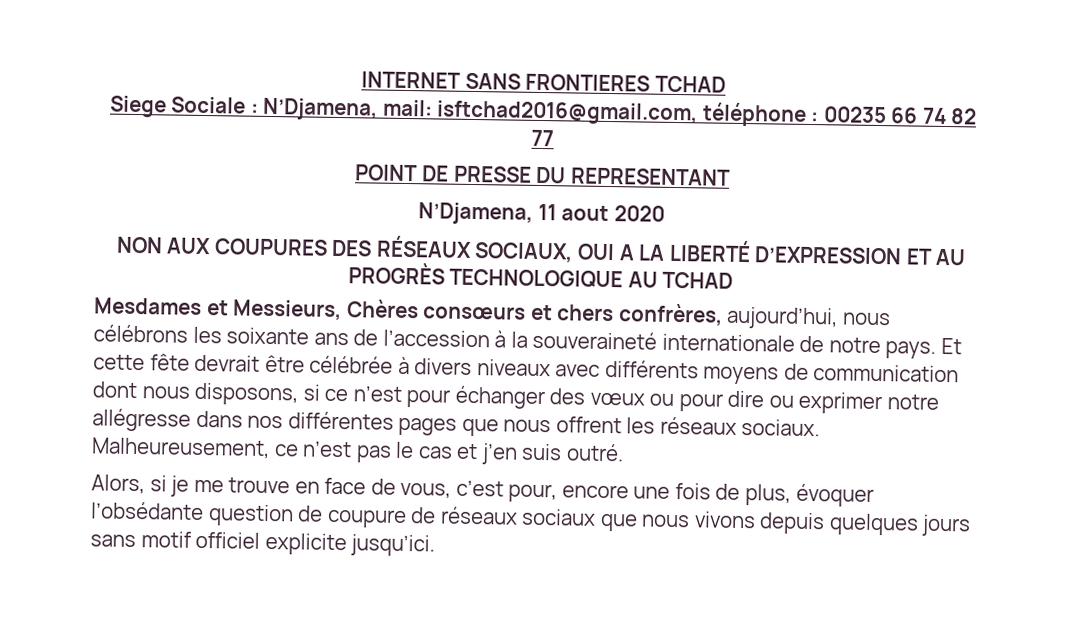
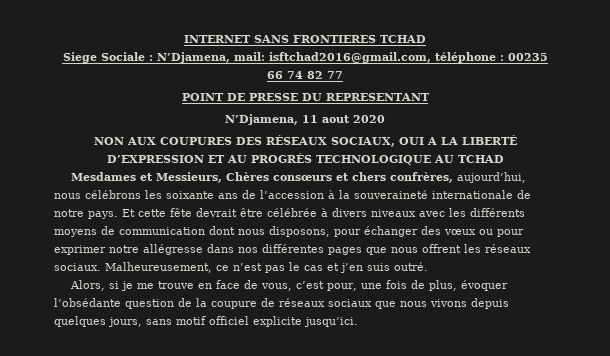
(601, 370) none -> [449,208,466,217] les
[302,384,403,402] si ce n’est -> (330, 231) none
[727,390,794,408] dire ou -> (524, 233) none
[561,484,629,499] encore -> (358, 287) none
(324, 513) none -> [196,298,207,307] la
[921,514,972,537] jours -> [108,317,142,327] jours,

